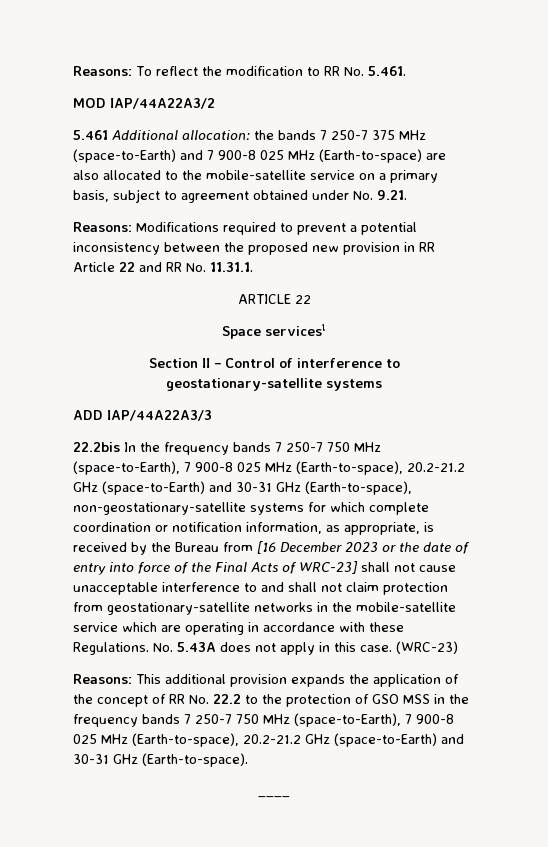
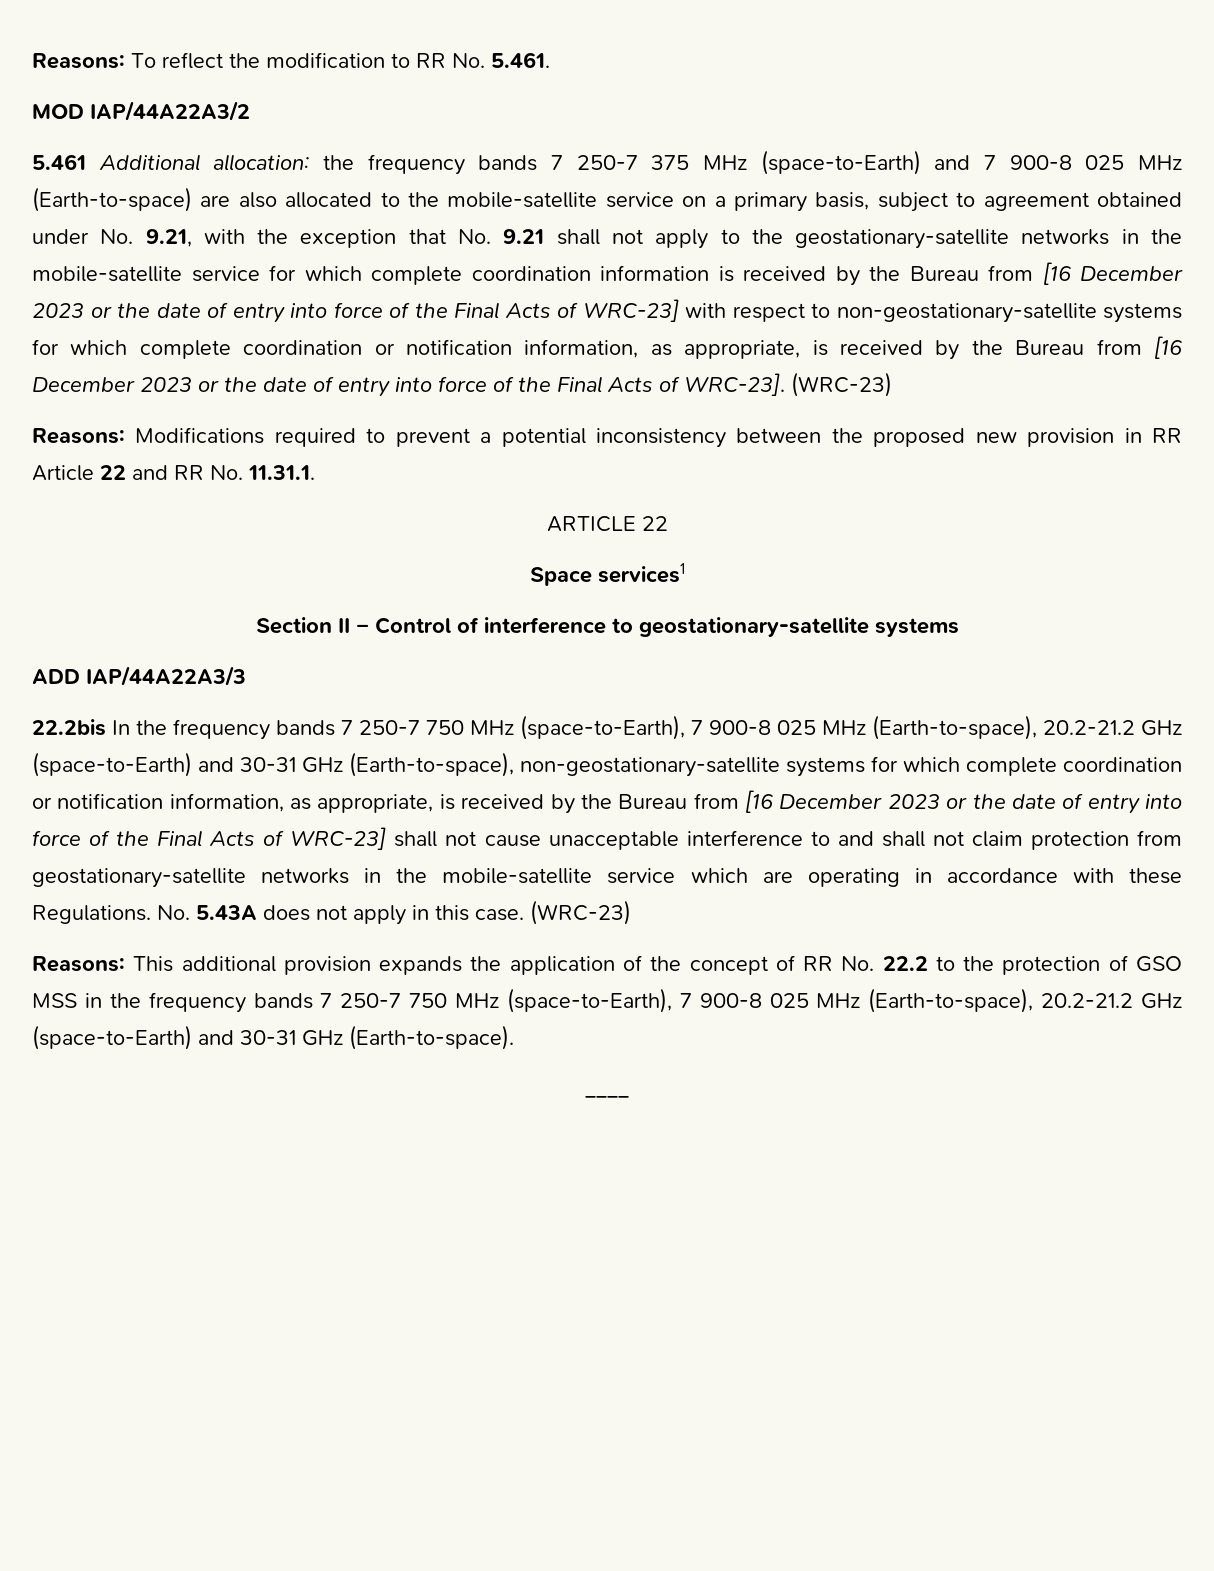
(274, 135) none -> [367,154,465,175] frequency
[377,190,407,200] 9.21. -> [145,229,1182,249] [32,262,1183,286] [32,299,1182,323] [32,336,1183,360] [32,372,892,397] 9.21, with the exception that No. 9.21 shall not apply to the geostationary-satellite networks in the mobile-satellite service for which complete coordination information is received by the Bureau from [16 December 2023 or the date of entry into force of the Final Acts of WRC-23] with respect to non-geostationary-satellite systems for which complete coordination or notification information, as appropriate, is received by the Bureau from [16 December 2023 or the date of entry into force of the Final Acts of WRC-23]. (WRC-23)

